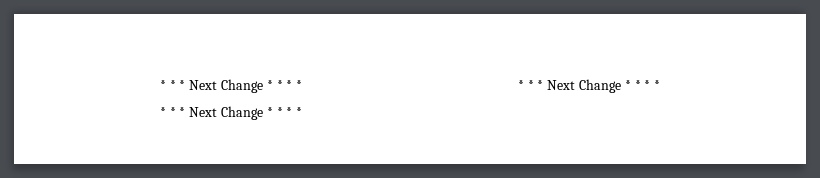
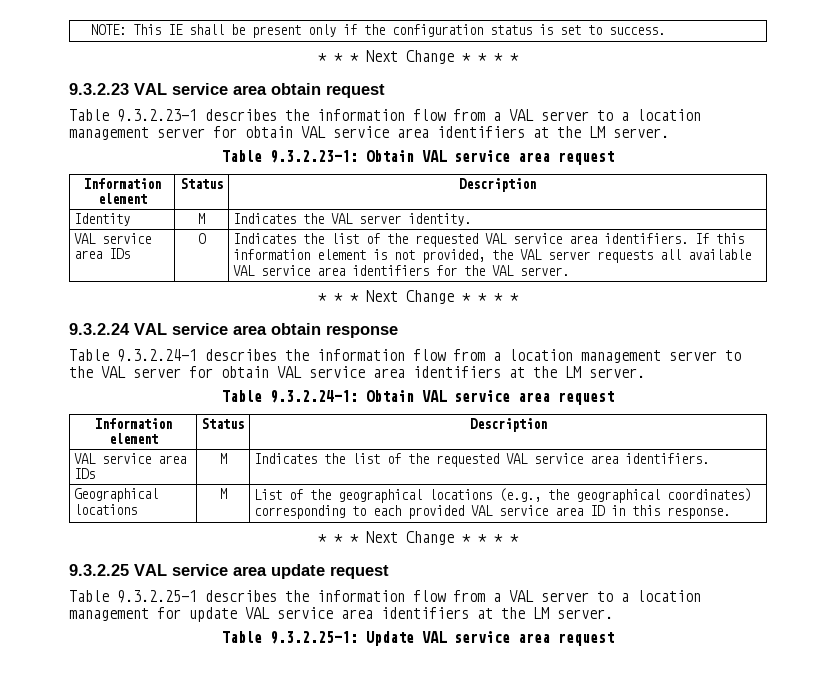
[159,79,303,93] [159,106,303,120] [517,79,661,93] * * * Next Change * * * * // * * * Next Change * * * * // * * * Next Change * * * * -> [91,24,666,38] [318,50,519,64] [69,83,385,98] [69,109,701,122] [69,126,669,140] [222,150,614,165] [83,178,161,189] [97,193,147,204] [180,178,223,189] [459,178,536,192] [74,213,131,226] [198,213,205,224] [233,213,472,226] [74,233,152,244] [74,248,131,259] [198,233,206,244] [233,233,745,247] [233,249,752,263] [233,265,570,276] [318,290,519,304] [69,323,398,338] [69,349,741,363] [69,366,645,378] [222,390,614,405] [94,418,172,429] [108,433,158,444] [202,418,244,429] [469,418,547,432] [74,453,187,464] [74,468,96,479] [219,453,227,464] [254,453,710,467] [74,488,159,502] [74,504,138,515] [219,488,227,499] [254,488,752,503] [254,505,731,519] [318,531,519,545] [69,564,389,579] [69,590,701,603] [69,607,613,622] [222,631,614,646] NOTE: This IE shall be present only if the configuration status is set to success. // * * * Next Change * * * * // 9.3.2.23 VAL service area obtain request // Table 9.3.2.23-1 describes the information flow from a VAL server to a location management server for obtain VAL service area identifiers at the LM server. // Table 9.3.2.23-1: Obtain VAL service area request // Information element | Status | Description // Identity | M | Indicates the VAL server identity. // VAL service area IDs | O | Indicates the list of the requested VAL service area identifiers. If this information element is not provided, the VAL server requests all available VAL service area identifiers for the VAL server. // * * * Next Change * * * * // 9.3.2.24 VAL service area obtain response // Table 9.3.2.24-1 describes the information flow from a location management server to the VAL server for obtain VAL service area identifiers at the LM server. // Table 9.3.2.24-1: Obtain VAL service area request // Information element | Status | Description // VAL service area IDs | M | Indicates the list of the requested VAL service area identifiers. // Geographical locations | M | List of the geographical locations (e.g., the geographical coordinates) corresponding to each provided VAL service area ID in this response. // * * * Next Change * * * * // 9.3.2.25 VAL service area update request // Table 9.3.2.25-1 describes the information flow from a VAL server to a location management for update VAL service area identifiers at the LM server. // Table 9.3.2.25-1: Update VAL service area request

